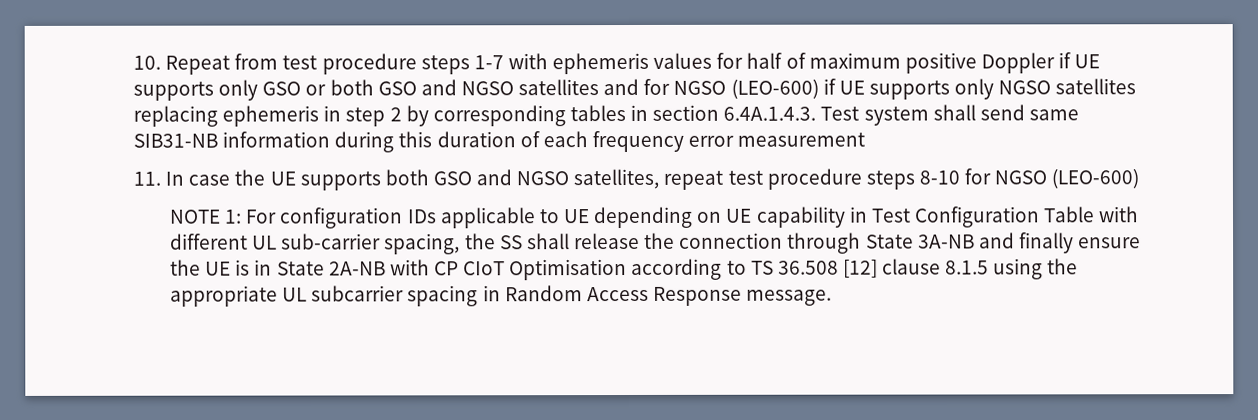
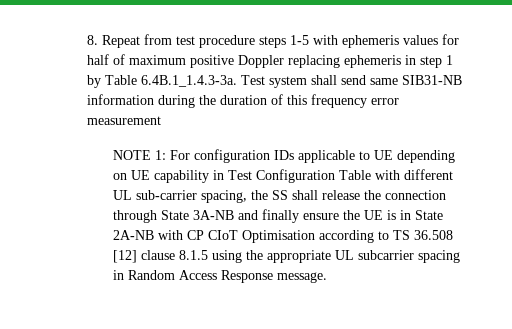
[133,55,162,70] 10. -> [87,35,99,45] 8.
[473,55,504,70] 1-7 -> [290,35,310,45] 1-5
[1058,52,1101,69] [133,78,1137,101] [133,104,817,127] if UE supports only GSO or both GSO and NGSO satellites and for NGSO (LEO-600) if UE supports only NGSO satellites replacing ephemeris in step 2 by corresponding tables in section 6.4A.1.4.3. -> [288,55,454,68] [87,75,238,88] replacing ephemeris in step 1 by Table 6.4B.1_1.4.3-3a.
[398,131,433,148] this -> [199,95,217,105] the
[542,131,588,148] each -> [287,95,308,105] this
[133,168,1140,191] // 11. In case the UE supports both GSO and NGSO satellites, repeat test procedure steps 8-10 for NGSO (LEO-600) -> (162, 120) none

